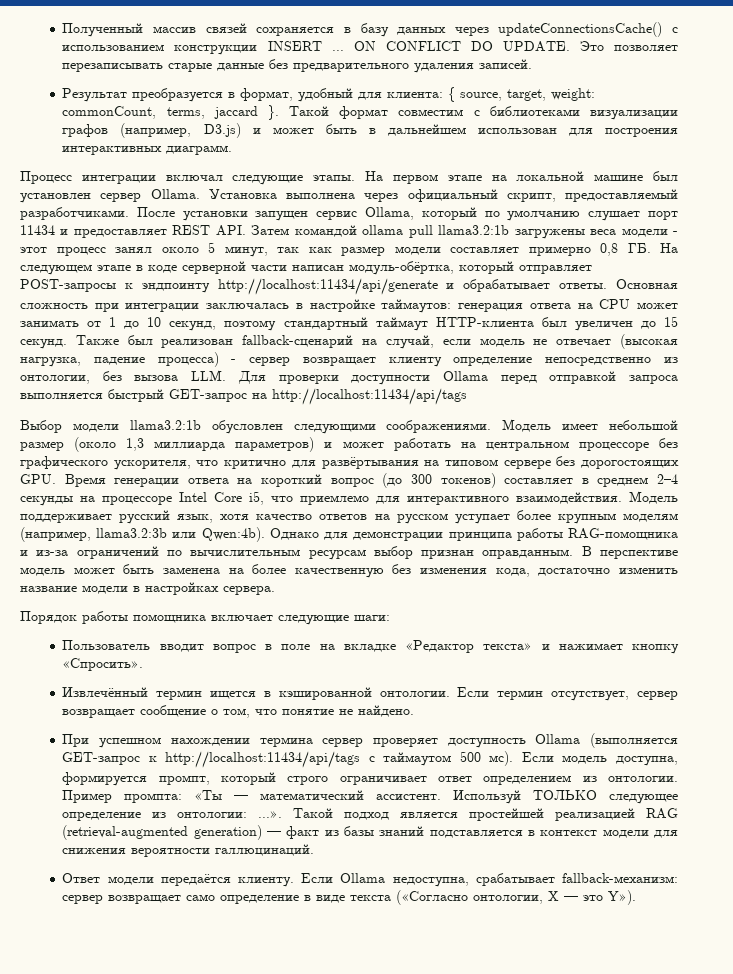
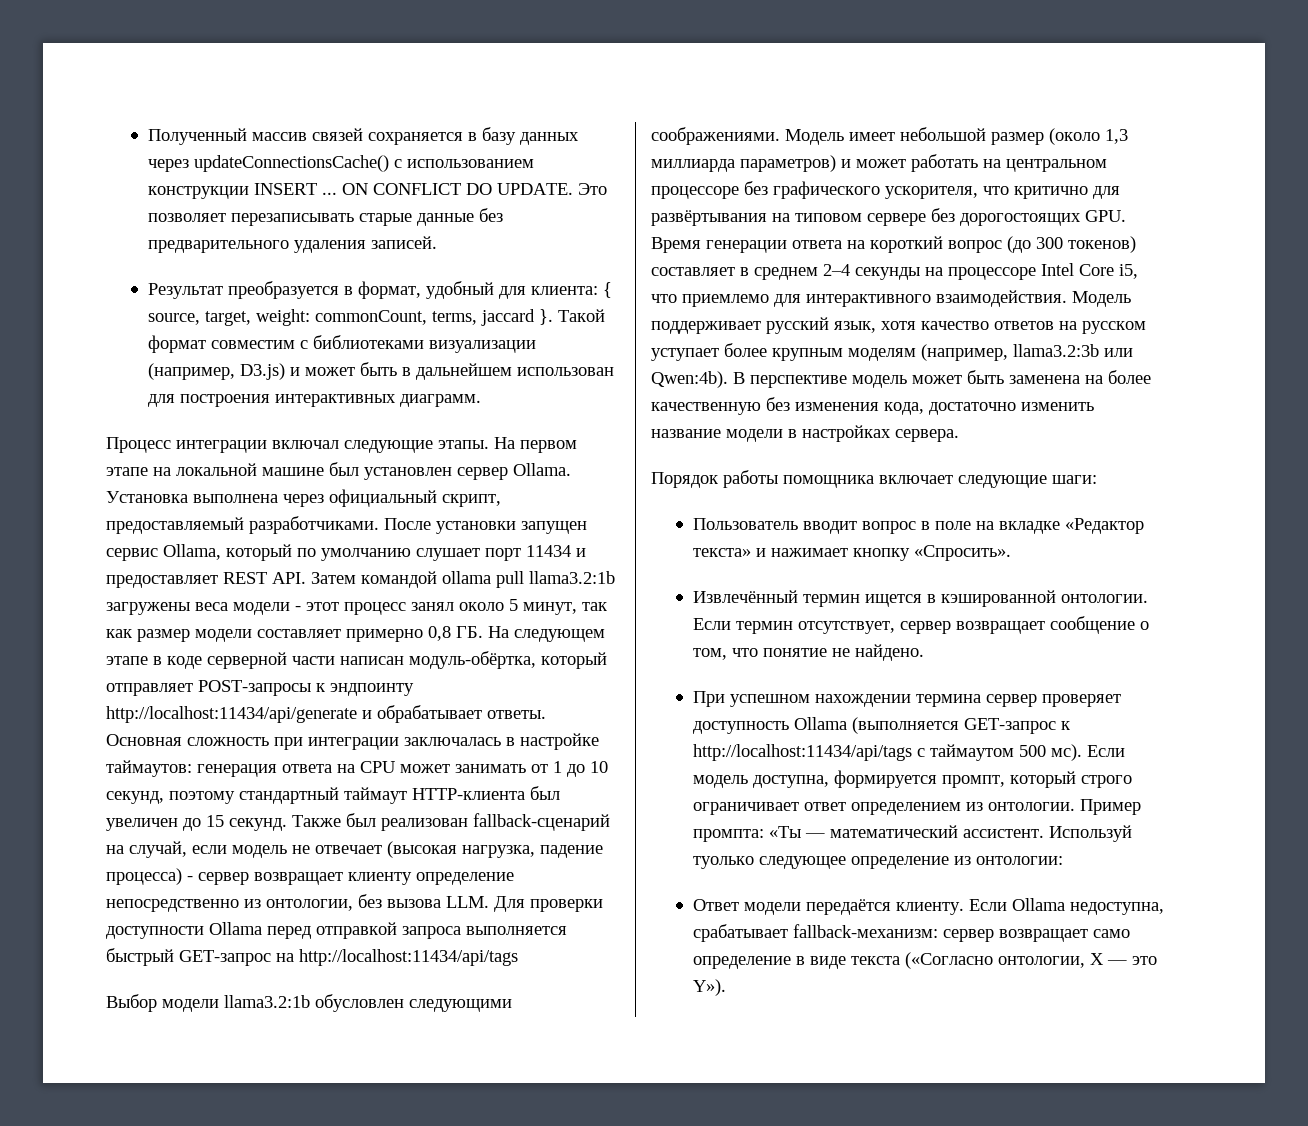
[62,124,109,137] графов -> (536, 346) none
[269,528,678,541] [20,546,574,560] Однако для демонстрации принципа работы RAG-помощника и из-за ограничений по вычислительным ресурсам выбор признан оправданным. -> (728, 379) none
[533,790,598,800] ТОЛЬКО -> [692,856,754,869] туолько
[258,808,678,821] [62,825,678,840] [62,844,315,857] ...». Такой подход является простейшей реализацией RAG (retrieval-augmented generation) — факт из базы знаний подставляется в контекст модели для снижения вероятности галлюцинаций. -> (1063, 860) none

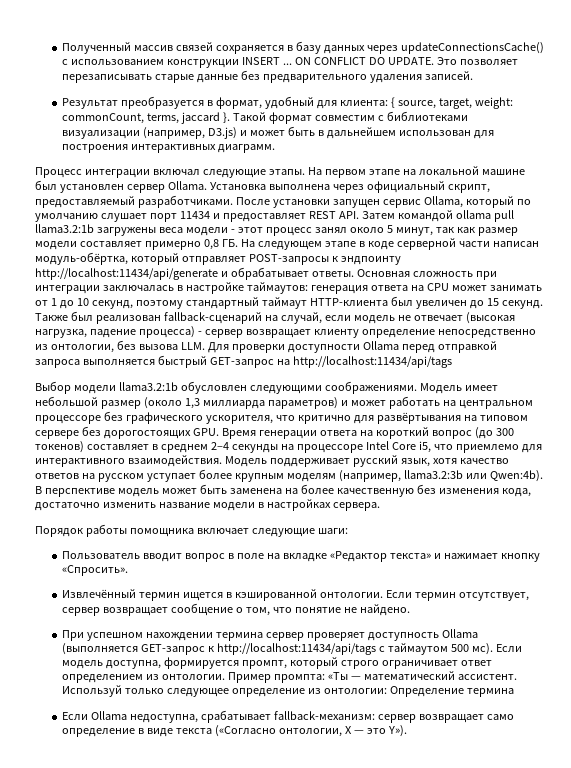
[692,856,754,869] туолько -> [124,688,164,694] только
[692,899,964,915] // Ответ модели передаётся клиенту. -> [389,686,514,697] Определение термина //

